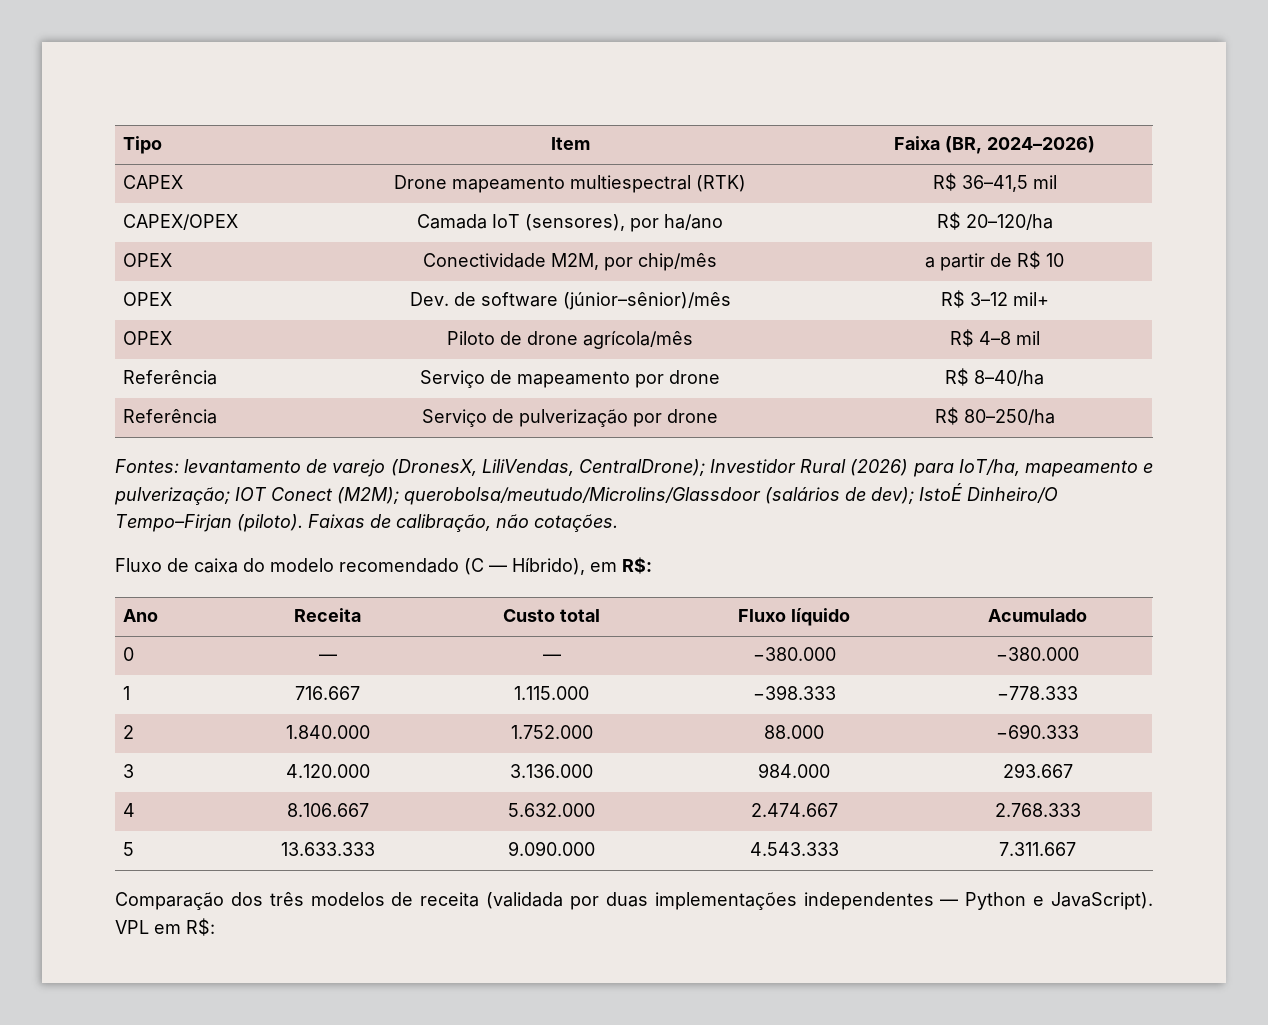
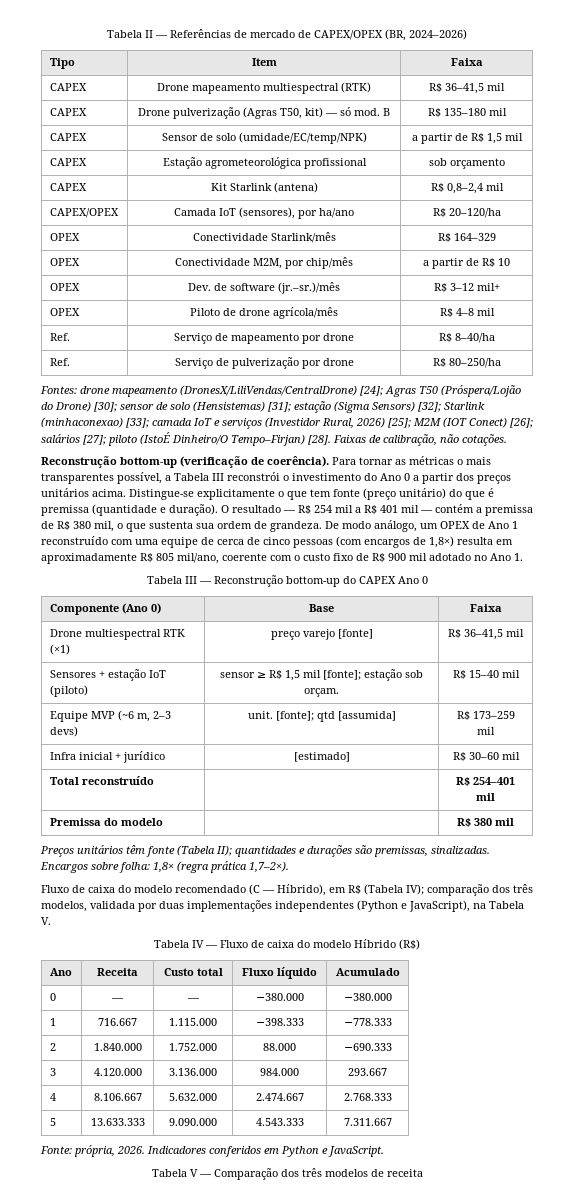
(122, 145) none -> [107,29,467,41] Tabela II — Referências de mercado de CAPEX/OPEX (BR, 2024–2026) //
[945,136,1095,154] (BR, 2024–2026) -> (483, 62) none
(1057, 182) none -> [49,108,87,116] [138,107,391,119] [427,108,507,117] [49,133,87,141] [161,132,367,144] [411,133,523,144] [49,158,87,166] [162,157,367,169] [428,158,505,169] [49,183,87,191] [210,182,318,193] [430,183,504,194] // CAPEX | Drone pulverização (Agras T50, kit) — só mod. B | R$ 135–180 mil // CAPEX | Sensor de solo (umidade/EC/temp/NPK) | a partir de R$ 1,5 mil // CAPEX | Estação agrometeorológica profissional | sob orçamento // CAPEX | Kit Starlink (antena) | R$ 0,8–2,4 mil
(1053, 222) none -> [49,233,80,241] [192,232,336,243] [437,233,496,242] // OPEX | Conectividade Starlink/mês | R$ 164–329
[562,292,731,310] (júnior–sênior)/mês -> [278,282,340,294] (jr.–sr.)/mês
[122,370,217,385] Referência -> [49,333,70,341] Ref.
[122,409,217,424] Referência -> [49,358,70,366] Ref.
[184,459,1154,477] [114,483,1058,505] [115,514,303,532] levantamento de varejo (DronesX, LiliVendas, CentralDrone); Investidor Rural (2026) para IoT/ha, mapeamento e pulverização; IOT Conect (M2M); querobolsa/meutudo/Microlins/Glassdoor (salários de dev); IstoÉ Dinheiro/O Tempo–Firjan (piloto). -> [80,385,521,397] [41,401,485,413] [41,417,533,429] [41,432,331,446] drone mapeamento (DronesX/LiliVendas/CentralDrone) [24]; Agras T50 (Próspera/Lojão do Drone) [30]; sensor de solo (Hensistemas) [31]; estação (Sigma Sensors) [32]; Starlink (minhaconexao) [33]; camada IoT e serviços (Investidor Rural, 2026) [25]; M2M (IOT Conect) [26]; salários [27]; piloto (IstoÉ Dinheiro/O Tempo–Firjan) [28].
(618, 523) none -> [41,456,491,468] [41,472,511,484] [41,488,494,500] [41,504,533,516] [41,520,518,532] [41,536,513,548] [41,553,523,564] [146,575,428,587] [49,603,161,615] [309,604,335,612] [469,604,502,612] [49,629,185,640] [49,644,70,655] [270,629,373,640] [448,629,524,640] [49,669,166,681] [49,685,88,697] [220,669,424,681] [304,688,339,697] [452,670,520,679] [49,710,171,722] [49,726,78,737] [247,711,396,722] [456,711,515,720] [477,727,495,735] [49,751,165,763] [293,752,350,762] [452,752,520,761] [49,776,154,785] [456,777,515,786] [476,793,495,801] [49,818,163,826] [457,818,514,827] [40,845,490,857] [40,861,289,873] // Reconstrução bottom-up (verificação de coerência). Para tornar as métricas o mais transparentes possível, a Tabela III reconstrói o investimento do Ano 0 a partir dos preços unitários acima. Distingue-se explicitamente o que tem fonte (preço unitário) do que é premissa (quantidade e duração). O resultado — R$ 254 mil a R$ 401 mil — contém a premissa de R$ 380 mil, o que sustenta sua ordem de grandeza. De modo análogo, um OPEX de Ano 1 reconstruído com uma equipe de cerca de cinco pessoas (com encargos de 1,8×) resulta em aproximadamente R$ 805 mil/ano, coerente com o custo fixo de R$ 900 mil adotado no Ano 1. // Tabela III — Reconstrução bottom-up do CAPEX Ano 0 // Componente (Ano 0) | Base | Faixa // Drone multiespectral RTK (×1) | preço varejo [fonte] | R$ 36–41,5 mil // Sensores + estação IoT (piloto) | sensor ≥ R$ 1,5 mil [fonte]; estação sob orçam. | R$ 15–40 mil // Equipe MVP (~6 m, 2–3 devs) | unit. [fonte]; qtd [assumida] | R$ 173–259 mil // Infra inicial + jurídico | [estimado] | R$ 30–60 mil // Total reconstruído | | R$ 254–401 mil // Premissa do modelo | | R$ 380 mil // Preços unitários têm fonte (Tabela II); quantidades e durações são premissas, sinalizadas. Encargos sobre folha: 1,8× (regra prática 1,7–2×).
[622,557,652,574] R$: -> [348,884,533,896] [41,900,524,912] [41,917,51,925] [154,939,420,950] R$ (Tabela IV); comparação dos três modelos, validada por duas implementações independentes (Python e JavaScript), na Tabela V. // Tabela IV — Fluxo de caixa do modelo Híbrido (R$)
(1076, 849) none -> [40,1145,384,1157] [151,1169,212,1177] Fonte: própria, 2026. Indicadores conferidos em Python e JavaScript. // Tabela V —
[486,892,1153,910] [115,918,215,936] (validada por duas implementações independentes — Python e JavaScript). VPL em R$: -> (423, 1173) none

